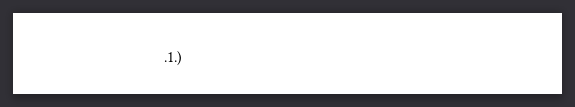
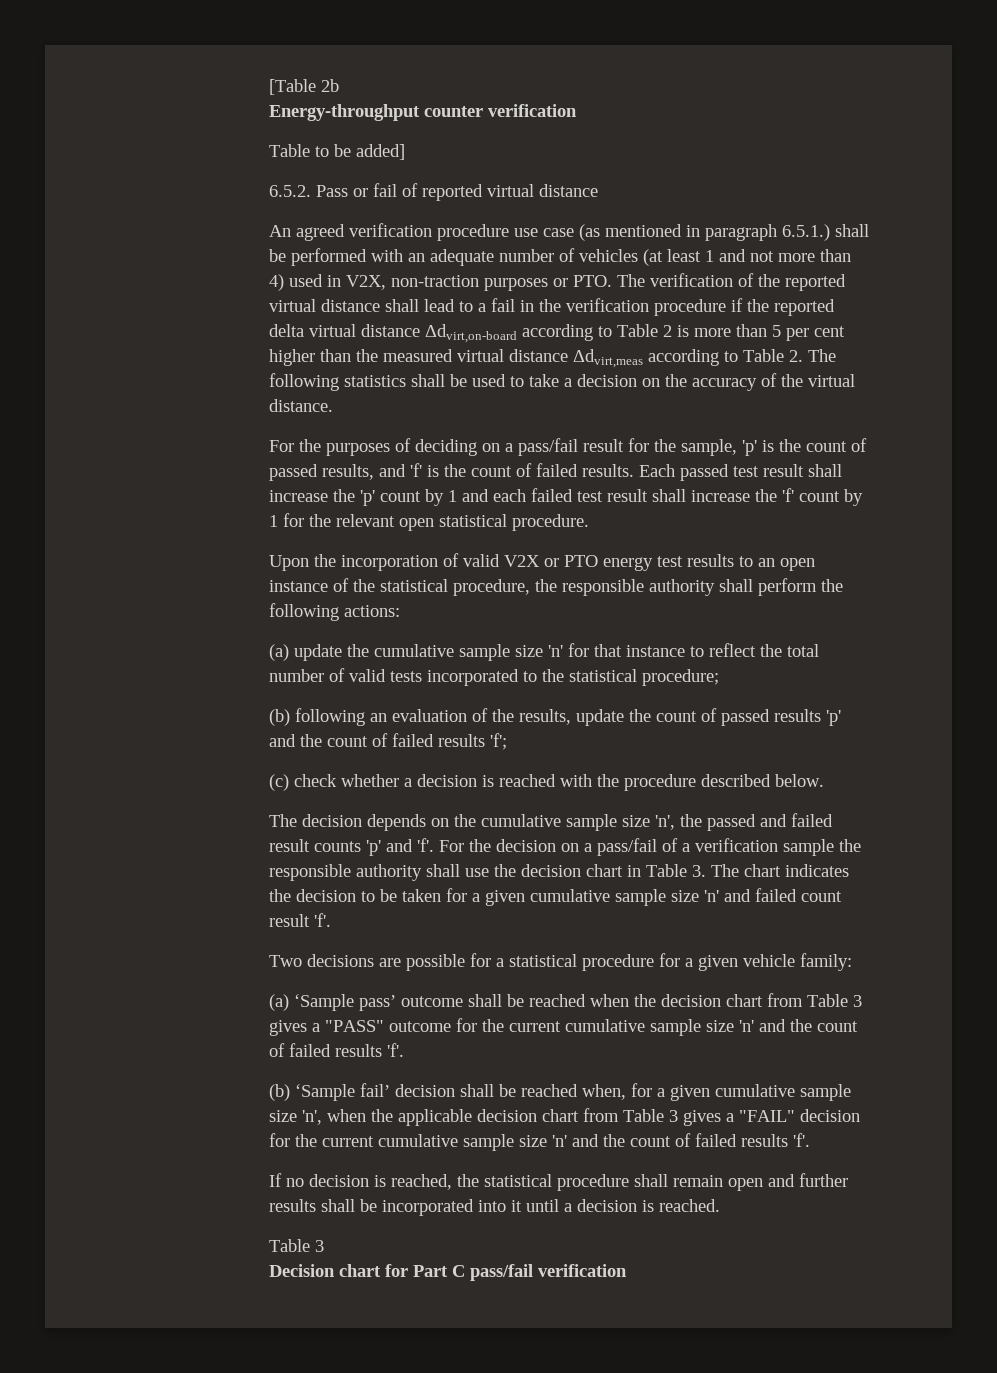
[163,51,182,66] .1.) -> [269,79,340,95] [269,104,578,121] [269,144,406,160] [269,183,599,201] [269,223,870,241] [269,248,852,266] [269,273,847,291] [269,298,836,316] [269,324,846,343] [269,349,837,368] [269,373,856,391] [269,399,334,412] [269,438,868,456] [269,463,843,481] [269,488,864,506] [269,513,590,531] [269,553,816,571] [269,578,844,596] [269,603,401,621] [269,643,820,661] [269,668,720,686] [269,708,842,726] [269,733,508,750] [269,774,825,791] [269,813,834,831] [269,838,862,856] [269,864,850,881] [269,888,843,906] [269,913,332,927] [269,953,853,971] [269,993,863,1011] [269,1018,859,1036] [269,1043,405,1057] [269,1083,852,1101] [269,1108,861,1126] [269,1133,811,1151] [269,1173,849,1191] [269,1199,721,1216] [269,1239,325,1252] [269,1264,628,1281] [Table 2b // Energy-throughput counter verification // Table to be added] // 6.5.2. Pass or fail of reported virtual distance // An agreed verification procedure use case (as mentioned in paragraph 6.5.1.) shall be performed with an adequate number of vehicles (at least 1 and not more than 4) used in V2X, non-traction purposes or PTO. The verification of the reported virtual distance shall lead to a fail in the verification procedure if the reported delta virtual distance Δdvirt,on-board according to Table 2 is more than 5 per cent higher than the measured virtual distance Δdvirt,meas according to Table 2. The following statistics shall be used to take a decision on the accuracy of the virtual distance. // For the purposes of deciding on a pass/fail result for the sample, 'p' is the count of passed results, and 'f' is the count of failed results. Each passed test result shall increase the 'p' count by 1 and each failed test result shall increase the 'f' count by 1 for the relevant open statistical procedure. // Upon the incorporation of valid V2X or PTO energy test results to an open instance of the statistical procedure, the responsible authority shall perform the following actions: // (a) update the cumulative sample size 'n' for that instance to reflect the total number of valid tests incorporated to the statistical procedure; // (b) following an evaluation of the results, update the count of passed results 'p' and the count of failed results 'f'; // (c) check whether a decision is reached with the procedure described below. // The decision depends on the cumulative sample size 'n', the passed and failed result counts 'p' and 'f'. For the decision on a pass/fail of a verification sample the responsible authority shall use the decision chart in Table 3. The chart indicates the decision to be taken for a given cumulative sample size 'n' and failed count result 'f'. // Two decisions are possible for a statistical procedure for a given vehicle family: // (a) ‘Sample pass’ outcome shall be reached when the decision chart from Table 3 gives a "PASS" outcome for the current cumulative sample size 'n' and the count of failed results 'f'. // (b) ‘Sample fail’ decision shall be reached when, for a given cumulative sample size 'n', when the applicable decision chart from Table 3 gives a "FAIL" decision for the current cumulative sample size 'n' and the count of failed results 'f'. // If no decision is reached, the statistical procedure shall remain open and further results shall be incorporated into it until a decision is reached. // Table 3 // Decision chart for Part C pass/fail verification

